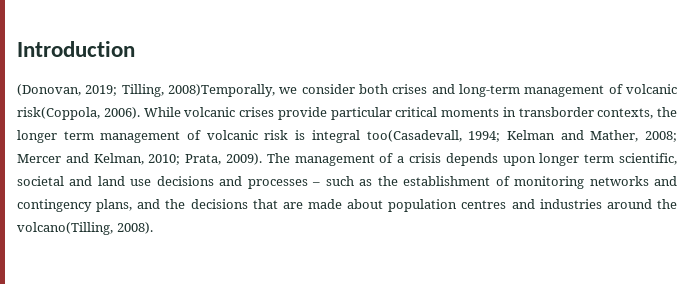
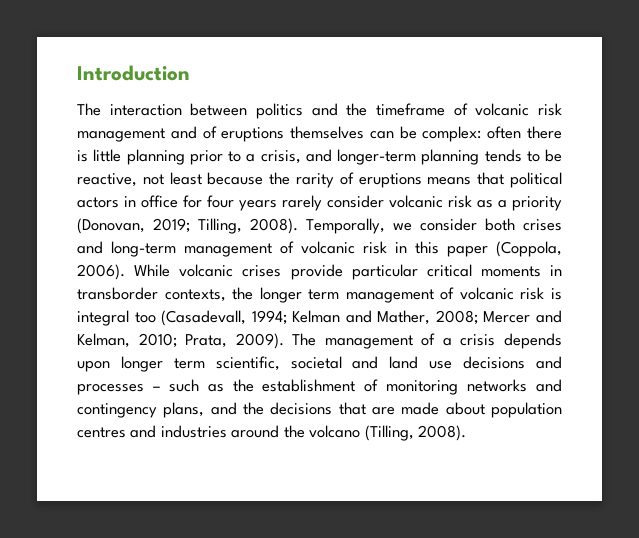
(135, 49) none -> [77,103,562,119] [77,126,562,142] [77,149,562,165] [77,172,563,188] [77,195,562,211] The interaction between politics and the timeframe of volcanic risk management and of eruptions themselves can be complex: often there is little planning prior to a crisis, and longer-term planning tends to be reactive, not least because the rarity of eruptions means that political actors in office for four years rarely consider volcanic risk as a priority
[168,84,275,97] 2008)Temporally, -> [250,218,385,234] 2008). Temporally,
[17,107,100,120] risk(Coppola, -> [363,241,562,257] risk in this paper (Coppola,
[366,130,462,142] too(Casadevall, -> [134,310,247,326] too (Casadevall,
[17,222,113,235] volcano(Tilling, -> [309,425,414,441] volcano (Tilling,

